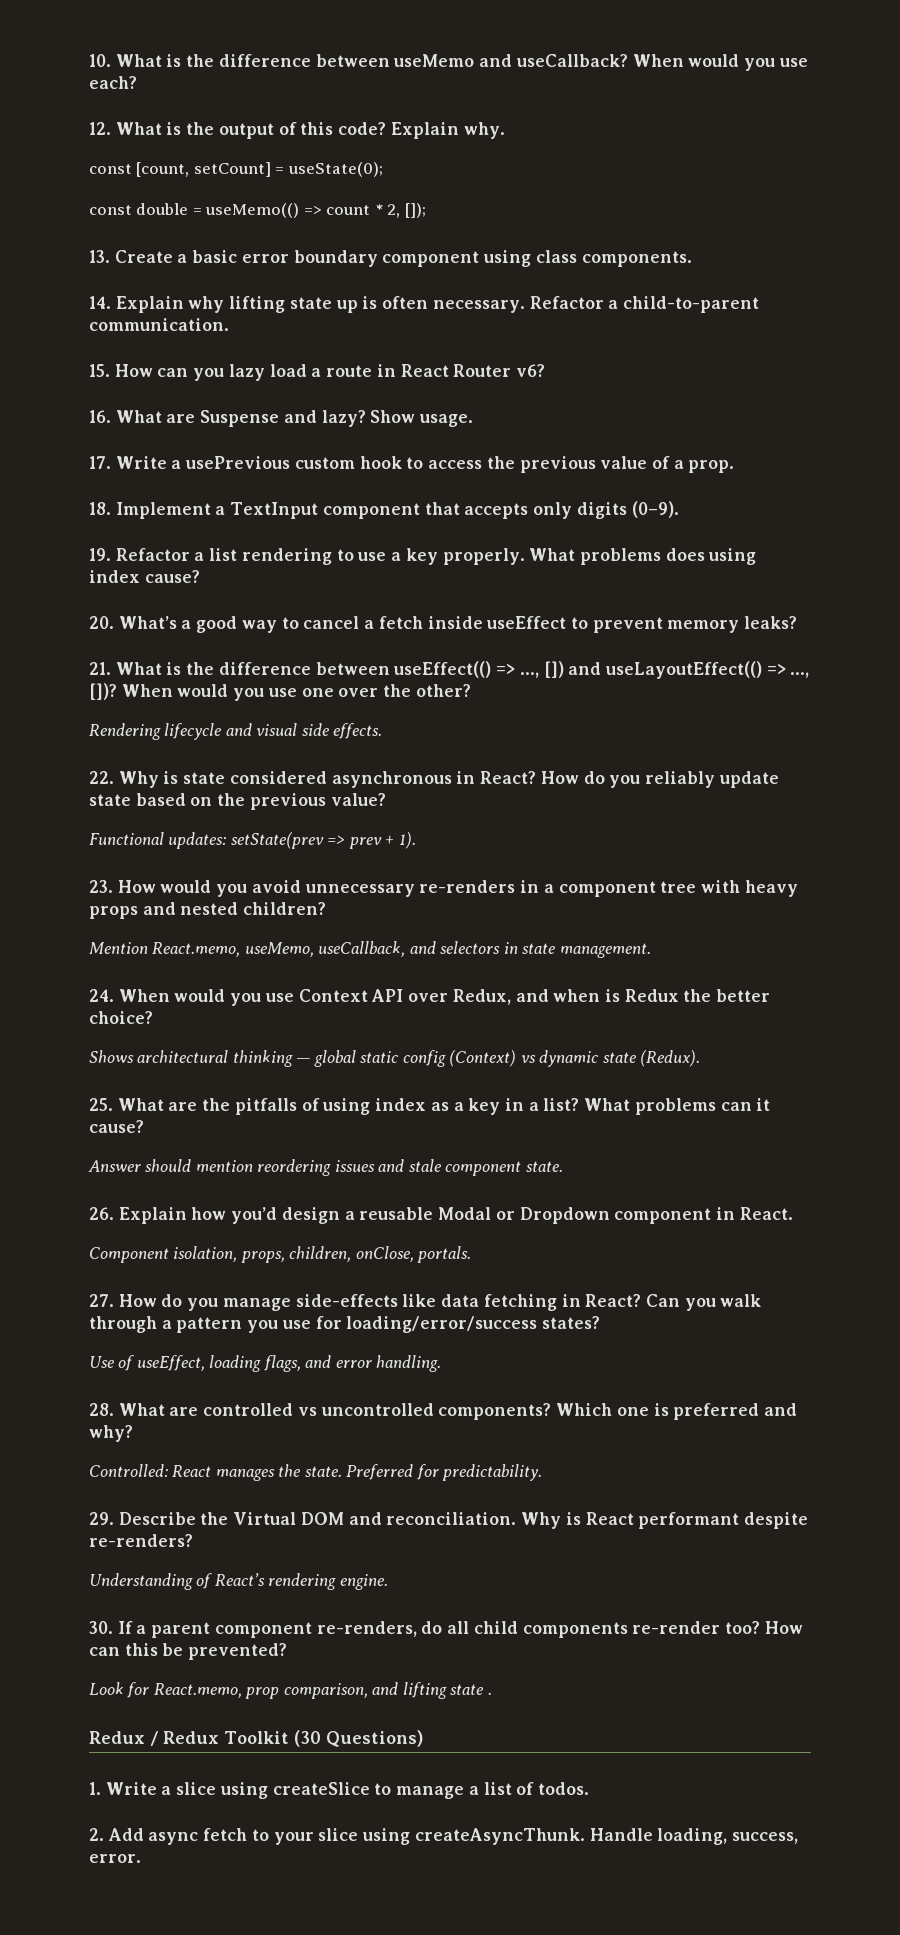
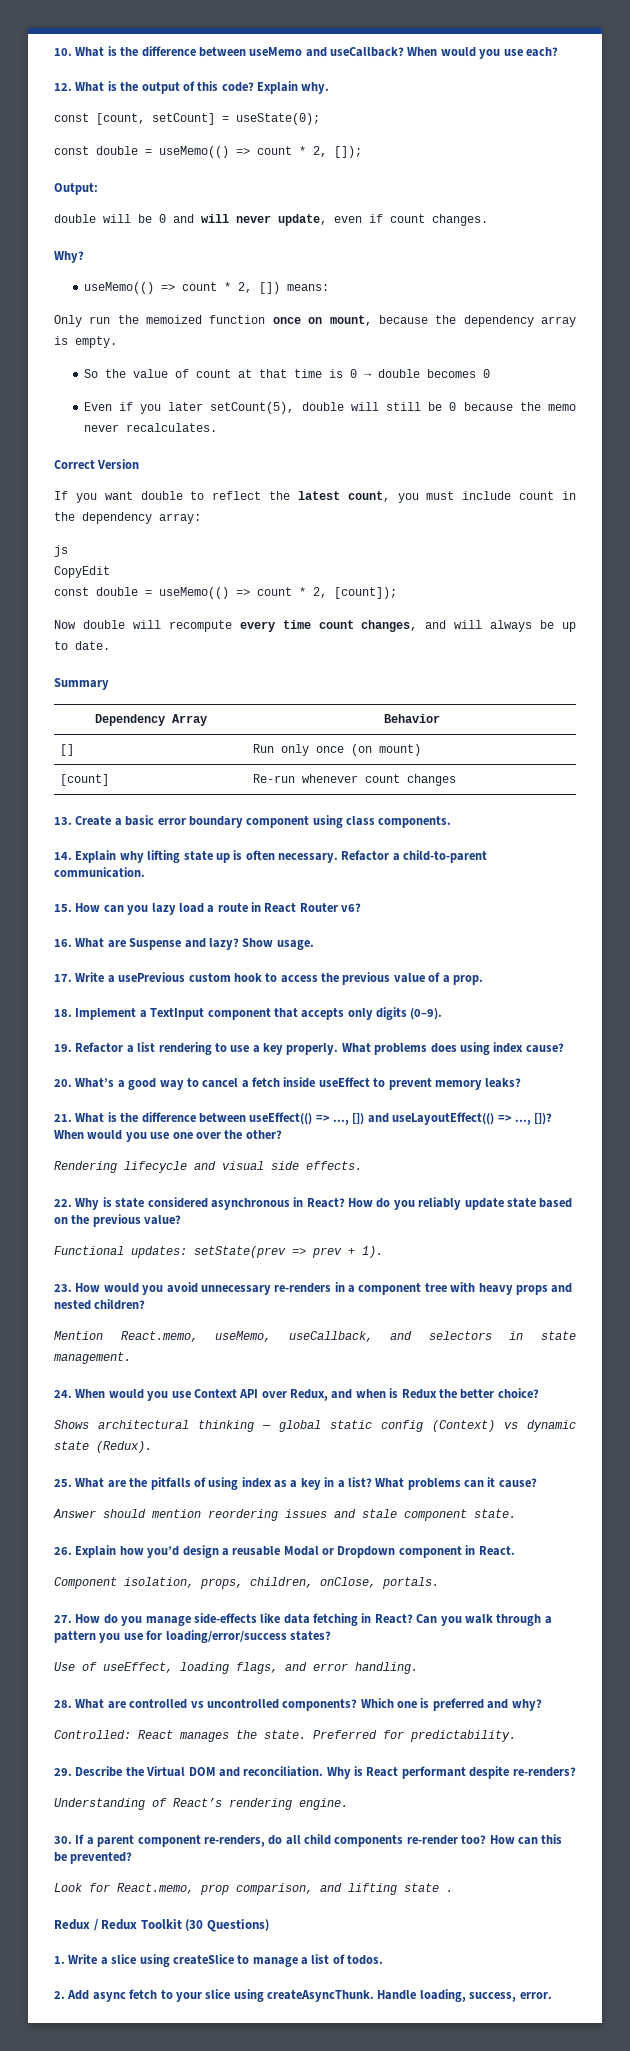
(426, 210) none -> [54,183,98,195] [54,214,488,226] [54,251,84,263] [83,282,329,294] [54,315,576,327] [54,336,117,348] [83,369,490,378] [83,402,576,414] [83,423,217,432] [54,459,140,469] [54,491,577,503] [54,512,201,524] [54,545,68,557] [54,566,110,578] [54,587,397,599] [54,620,577,632] [54,641,110,650] [54,678,109,690] [95,714,207,726] [383,714,440,723] [60,744,75,756] [253,744,422,756] [60,774,110,786] [253,774,457,786] // Output: // double will be 0 and will never update, even if count changes. // Why? // useMemo(() => count * 2, []) means: // Only run the memoized function once on mount, because the dependency array is empty. // So the value of count at that time is 0 → double becomes 0 // Even if you later setCount(5), double will still be 0 because the memo never recalculates. // Correct Version // If you want double to reflect the latest count, you must include count in the dependency array: // js // CopyEdit // const double = useMemo(() => count * 2, [count]); // Now double will recompute every time count changes, and will always be up to date. // Summary // Dependency Array | Behavior // [] | Run only once (on mount) // [count] | Re-run whenever count changes

